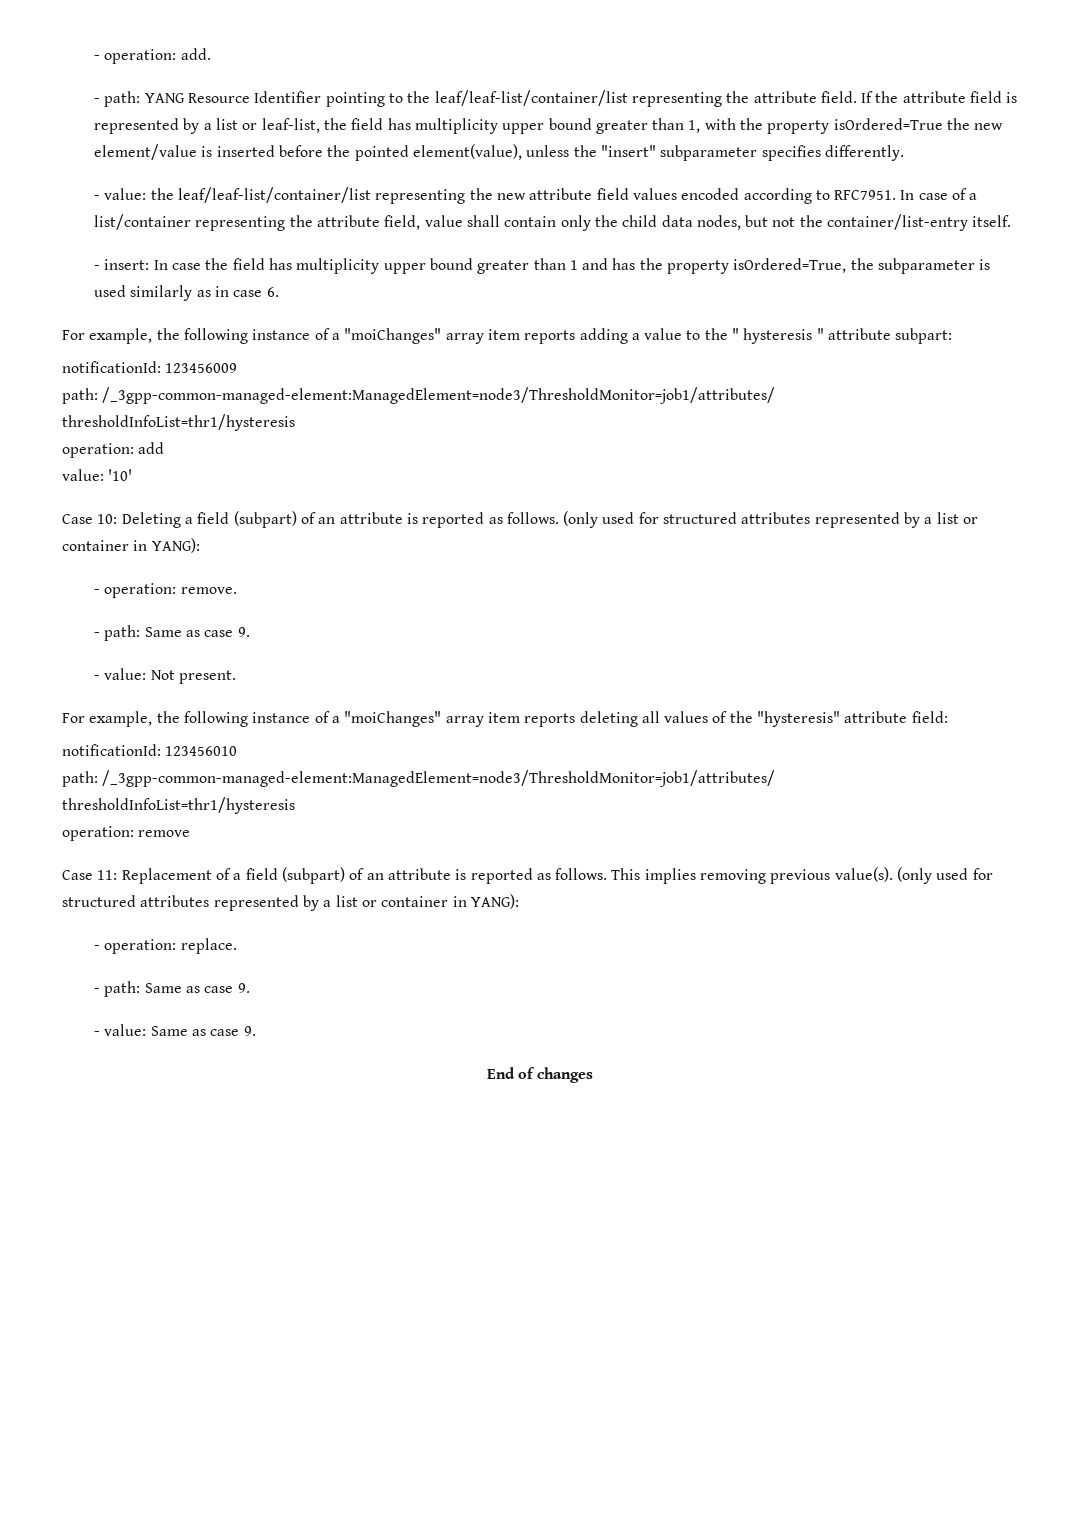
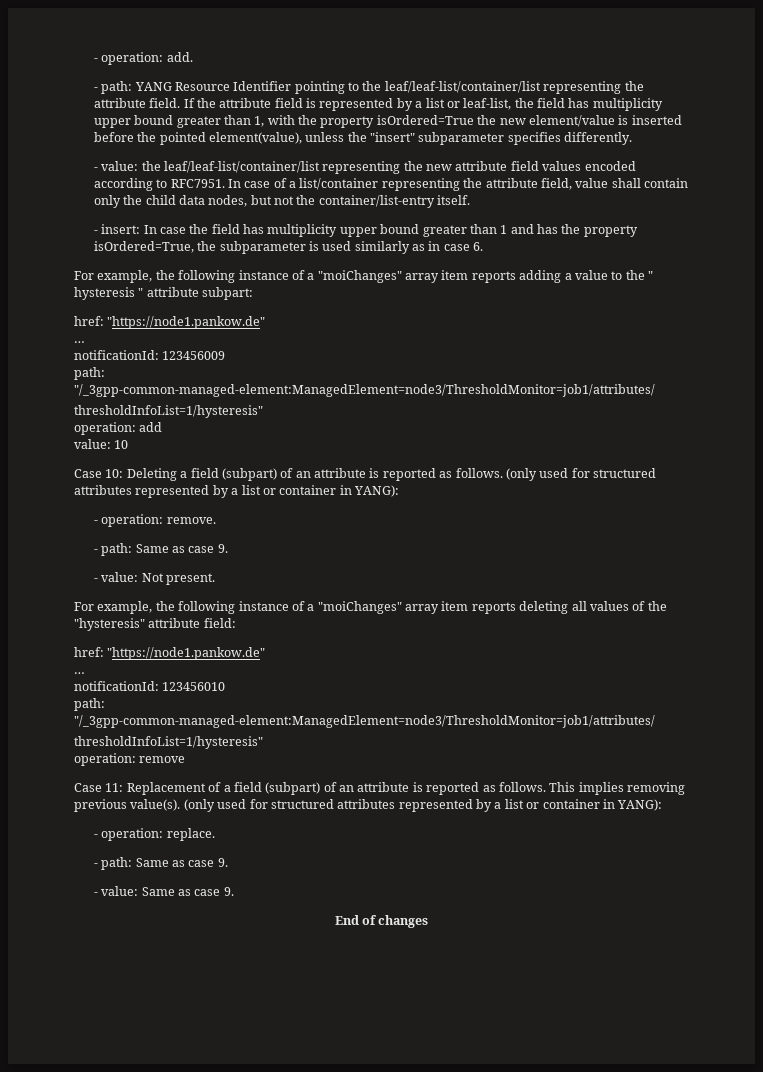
(953, 336) none -> [74,316,266,329] [74,341,85,343] // href: "https://node1.pankow.de" // …
[102,387,776,404] [62,414,295,431] /_3gpp-common-managed-element:ManagedElement=node3/ThresholdMonitor=job1/attributes/ // thresholdInfoList=thr1/hysteresis -> [74,384,655,397] [74,405,263,418] "/_3gpp-common-managed-element:ManagedElement=node3/ThresholdMonitor=job1/attributes/ // thresholdInfoList=1/hysteresis"
[108,469,133,481] '10' -> [114,440,129,449] 10
(948, 717) none -> [74,647,266,660] [74,672,85,674] // href: "https://node1.pankow.de" // …
[102,770,776,787] [62,797,295,814] /_3gpp-common-managed-element:ManagedElement=node3/ThresholdMonitor=job1/attributes/ // thresholdInfoList=thr1/hysteresis -> [74,715,655,728] [74,736,263,749] "/_3gpp-common-managed-element:ManagedElement=node3/ThresholdMonitor=job1/attributes/ // thresholdInfoList=1/hysteresis"

